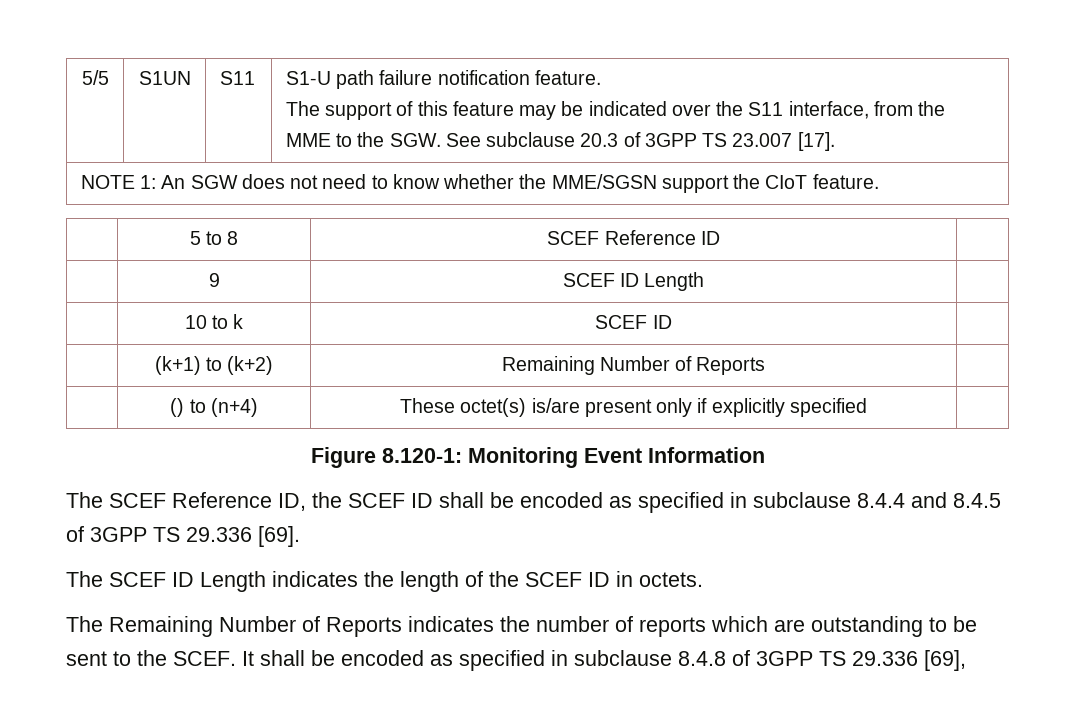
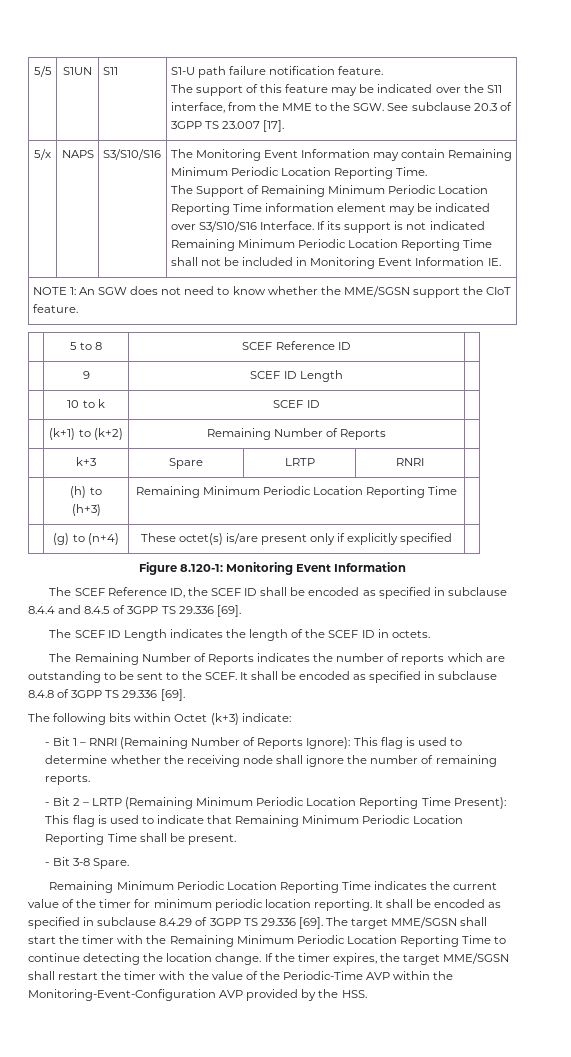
(835, 141) none -> [34,149,51,160] [61,150,94,158] [102,149,161,160] [170,149,513,161] [170,167,428,179] [170,185,489,197] [170,203,491,215] [170,221,485,233] [170,239,493,251] [170,257,501,269] // 5/x | NAPS | S3/S10/S16 | The Monitoring Event Information may contain Remaining Minimum Periodic Location Reporting Time. // The Support of Remaining Minimum Periodic Location Reporting Time information element may be indicated over S3/S10/S16 Interface. If its support is not indicated Remaining Minimum Periodic Location Reporting Time shall not be included in Monitoring Event Information IE.
[170,398,185,417] () -> [76,457,96,466] [169,458,203,469] [284,458,315,466] [396,458,424,466] [70,486,102,498] [71,504,101,516] [135,486,458,498] [53,533,70,545] k+3 | Spare | LRTP | RNRI | // | (h) to // (h+3) | Remaining Minimum Periodic Location Reporting Time | // | (g)
[924,650,966,671] [69], -> [160,689,185,701] [28,713,291,725] [45,737,462,749] [45,755,497,767] [45,774,91,785] [45,797,506,809] [45,815,463,827] [45,833,236,845] [45,857,129,869] [49,881,498,893] [28,899,502,911] [28,917,488,929] [28,935,507,947] [28,953,510,965] [28,971,454,980] [28,989,367,1001] [69]. // The following bits within Octet (k+3) indicate: // - Bit 1 – RNRI (Remaining Number of Reports Ignore): This flag is used to determine whether the receiving node shall ignore the number of remaining reports. // - Bit 2 – LRTP (Remaining Minimum Periodic Location Reporting Time Present): This flag is used to indicate that Remaining Minimum Periodic Location Reporting Time shall be present. // - Bit 3-8 Spare. // Remaining Minimum Periodic Location Reporting Time indicates the current value of the timer for minimum periodic location reporting. It shall be encoded as specified in subclause 8.4.29 of 3GPP TS 29.336 [69]. The target MME/SGSN shall start the timer with the Remaining Minimum Periodic Location Reporting Time to continue detecting the location change. If the timer expires, the target MME/SGSN shall restart the timer with the value of the Periodic-Time AVP within the Monitoring-Event-Configuration AVP provided by the HSS.

